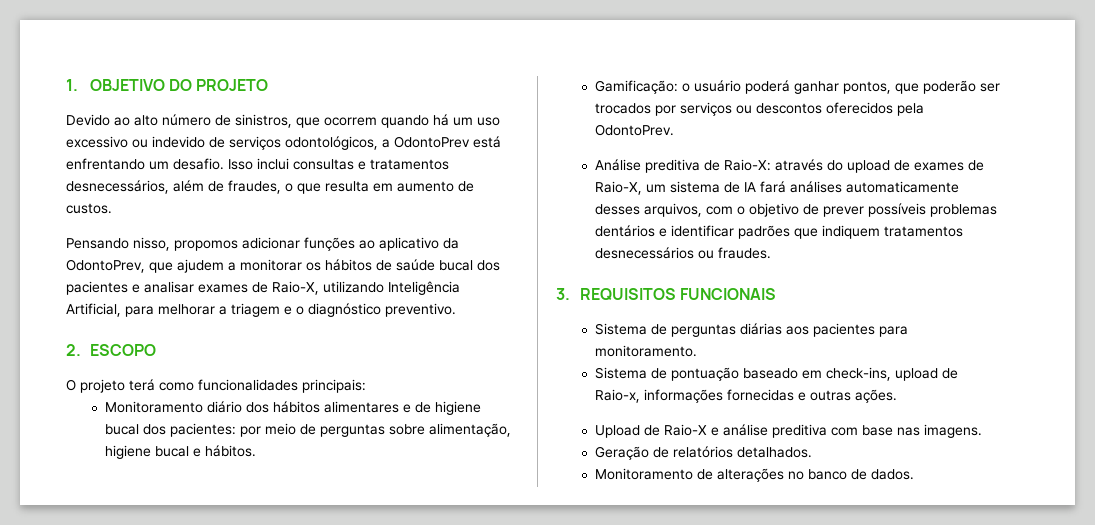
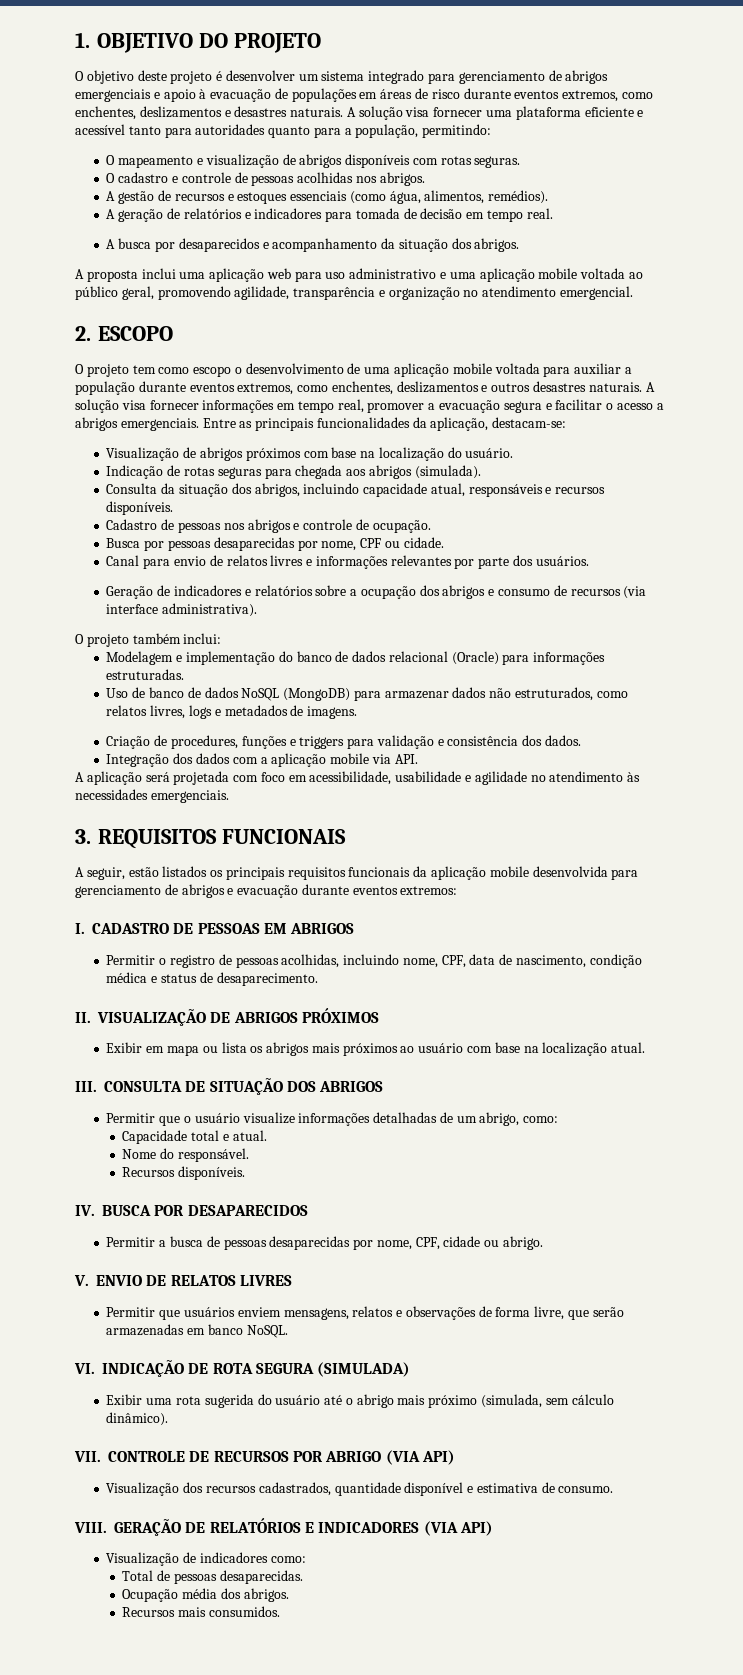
[66,114,500,128] [66,136,501,150] [66,158,449,170] [66,180,474,194] [66,203,112,214] [66,237,459,251] [66,259,500,273] [66,281,460,295] [66,303,456,317] [66,344,156,356] [66,379,366,393] [105,401,482,415] [105,423,512,437] [105,445,257,459] [595,80,1001,94] [595,102,925,116] [595,124,675,136] [595,159,985,173] [595,181,960,195] [595,203,998,217] [595,225,964,239] [595,247,772,259] [556,288,776,301] [595,323,909,337] [595,345,698,357] [595,367,959,381] [595,389,898,403] [595,424,983,438] [595,446,813,460] [595,468,915,482] Devido ao alto número de sinistros, que ocorrem quando há um uso excessivo ou indevido de serviços odontológicos, a OdontoPrev está enfrentando um desafio. Isso inclui consultas e tratamentos desnecessários, além de fraudes, o que resulta em aumento de custos. // Pensando nisso, propomos adicionar funções ao aplicativo da OdontoPrev, que ajudem a monitorar os hábitos de saúde bucal dos pacientes e analisar exames de Raio-X, utilizando Inteligência Artificial, para melhorar a triagem e o diagnóstico preventivo. // 2. ESCOPO // O projeto terá como funcionalidades principais: // Monitoramento diário dos hábitos alimentares e de higiene bucal dos pacientes: por meio de perguntas sobre alimentação, higiene bucal e hábitos. // Gamificação: o usuário poderá ganhar pontos, que poderão ser trocados por serviços ou descontos oferecidos pela OdontoPrev. // Análise preditiva de Raio-X: através do upload de exames de Raio-X, um sistema de IA fará análises automaticamente desses arquivos, com o objetivo de prever possíveis problemas dentários e identificar padrões que indiquem tratamentos desnecessários ou fraudes. // 3. REQUISITOS FUNCIONAIS // Sistema de perguntas diárias aos pacientes para monitoramento. // Sistema de pontuação baseado em check-ins, upload de Raio-x, informações fornecidas e outras ações. // Upload de Raio-X e análise preditiva com base nas imagens. // Geração de relatórios detalhados. // Monitoramento de alterações no banco de dados. -> [75,70,609,84] [75,88,653,102] [75,106,644,120] [75,124,492,138] [106,154,521,168] [106,172,425,186] [106,190,549,204] [106,208,553,222] [106,238,520,252] [75,268,643,282] [75,286,634,300] [75,326,173,341] [75,363,632,377] [75,381,655,395] [75,399,664,413] [75,417,567,431] [106,447,514,461] [106,465,481,479] [106,483,606,497] [106,501,174,515] [106,519,431,533] [106,537,444,551] [106,555,589,569] [106,585,647,599] [106,603,258,617] [75,633,222,647] [106,651,606,665] [106,669,185,680] [106,687,628,701] [106,705,358,719] [106,735,582,749] [106,753,418,767] [75,771,641,785] [75,789,229,803] [75,829,346,849] [75,866,639,880] [75,884,458,898] [75,923,355,934] [106,954,642,968] [106,972,318,986] [75,1008,379,1026] [106,1042,646,1056] [75,1078,384,1095] [106,1112,559,1126] [122,1130,267,1144] [122,1148,250,1162] [122,1166,246,1180] [75,1205,308,1216] [106,1236,544,1250] [74,1275,292,1286] [106,1306,624,1320] [106,1324,288,1338] [74,1360,411,1377] [106,1394,614,1408] [106,1412,169,1426] [74,1450,455,1465] [106,1482,614,1496] [74,1518,493,1536] [106,1552,306,1566] [122,1570,303,1584] [122,1588,289,1602] [122,1606,281,1617] O objetivo deste projeto é desenvolver um sistema integrado para gerenciamento de abrigos emergenciais e apoio à evacuação de populações em áreas de risco durante eventos extremos, como enchentes, deslizamentos e desastres naturais. A solução visa fornecer uma plataforma eficiente e acessível tanto para autoridades quanto para a população, permitindo: // O mapeamento e visualização de abrigos disponíveis com rotas seguras. // O cadastro e controle de pessoas acolhidas nos abrigos. // A gestão de recursos e estoques essenciais (como água, alimentos, remédios). // A geração de relatórios e indicadores para tomada de decisão em tempo real. // A busca por desaparecidos e acompanhamento da situação dos abrigos. // A proposta inclui uma aplicação web para uso administrativo e uma aplicação mobile voltada ao público geral, promovendo agilidade, transparência e organização no atendimento emergencial. // 2. ESCOPO // O projeto tem como escopo o desenvolvimento de uma aplicação mobile voltada para auxiliar a população durante eventos extremos, como enchentes, deslizamentos e outros desastres naturais. A solução visa fornecer informações em tempo real, promover a evacuação segura e facilitar o acesso a abrigos emergenciais. Entre as principais funcionalidades da aplicação, destacam-se: // Visualização de abrigos próximos com base na localização do usuário. // Indicação de rotas seguras para chegada aos abrigos (simulada). // Consulta da situação dos abrigos, incluindo capacidade atual, responsáveis e recursos disponíveis. // Cadastro de pessoas nos abrigos e controle de ocupação. // Busca por pessoas desaparecidas por nome, CPF ou cidade. // Canal para envio de relatos livres e informações relevantes por parte dos usuários. // Geração de indicadores e relatórios sobre a ocupação dos abrigos e consumo de recursos (via interface administrativa). // O projeto também inclui: // Modelagem e implementação do banco de dados relacional (Oracle) para informações estruturadas. // Uso de banco de dados NoSQL (MongoDB) para armazenar dados não estruturados, como relatos livres, logs e metadados de imagens. // Criação de procedures, funções e triggers para validação e consistência dos dados. // Integração dos dados com a aplicação mobile via API. // A aplicação será projetada com foco em acessibilidade, usabilidade e agilidade no atendimento às necessidades emergenciais. // 3. REQUISITOS FUNCIONAIS // A seguir, estão listados os principais requisitos funcionais da aplicação mobile desenvolvida para gerenciamento de abrigos e evacuação durante eventos extremos: // I. CADASTRO DE PESSOAS EM ABRIGOS // Permitir o registro de pessoas acolhidas, incluindo nome, CPF, data de nascimento, condição médica e status de desaparecimento. // II. VISUALIZAÇÃO DE ABRIGOS PRÓXIMOS // Exibir em mapa ou lista os abrigos mais próximos ao usuário com base na localização atual. // III. CONSULTA DE SITUAÇÃO DOS ABRIGOS // Permitir que o usuário visualize informações detalhadas de um abrigo, como: // Capacidade total e atual. // Nome do responsável. // Recursos disponíveis. // IV. BUSCA POR DESAPARECIDOS // Permitir a busca de pessoas desaparecidas por nome, CPF, cidade ou abrigo. // V. ENVIO DE RELATOS LIVRES // Permitir que usuários enviem mensagens, relatos e observações de forma livre, que serão armazenadas em banco NoSQL. // VI. INDICAÇÃO DE ROTA SEGURA (SIMULADA) // Exibir uma rota sugerida do usuário até o abrigo mais próximo (simulada, sem cálculo dinâmico). // VII. CONTROLE DE RECURSOS POR ABRIGO (VIA API) // Visualização dos recursos cadastrados, quantidade disponível e estimativa de consumo. // VIII. GERAÇÃO DE RELATÓRIOS E INDICADORES (VIA API) // Visualização de indicadores como: // Total de pessoas desaparecidas. // Ocupação média dos abrigos. // Recursos mais consumidos.

